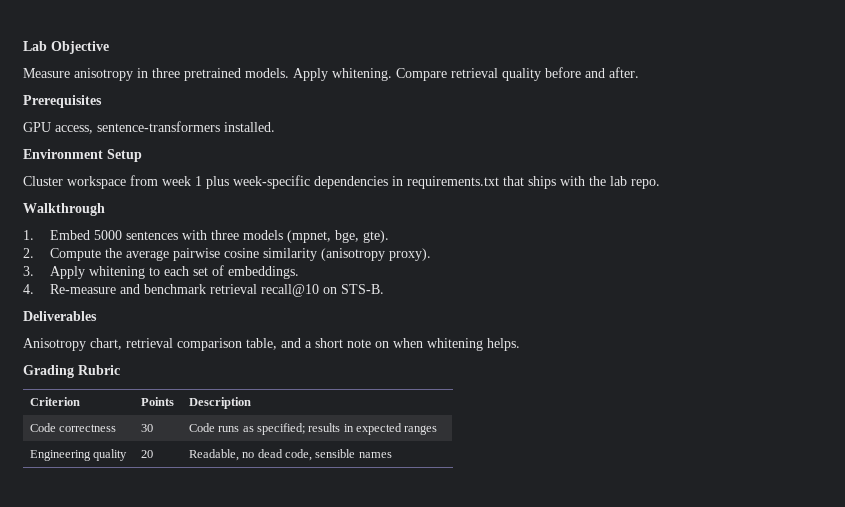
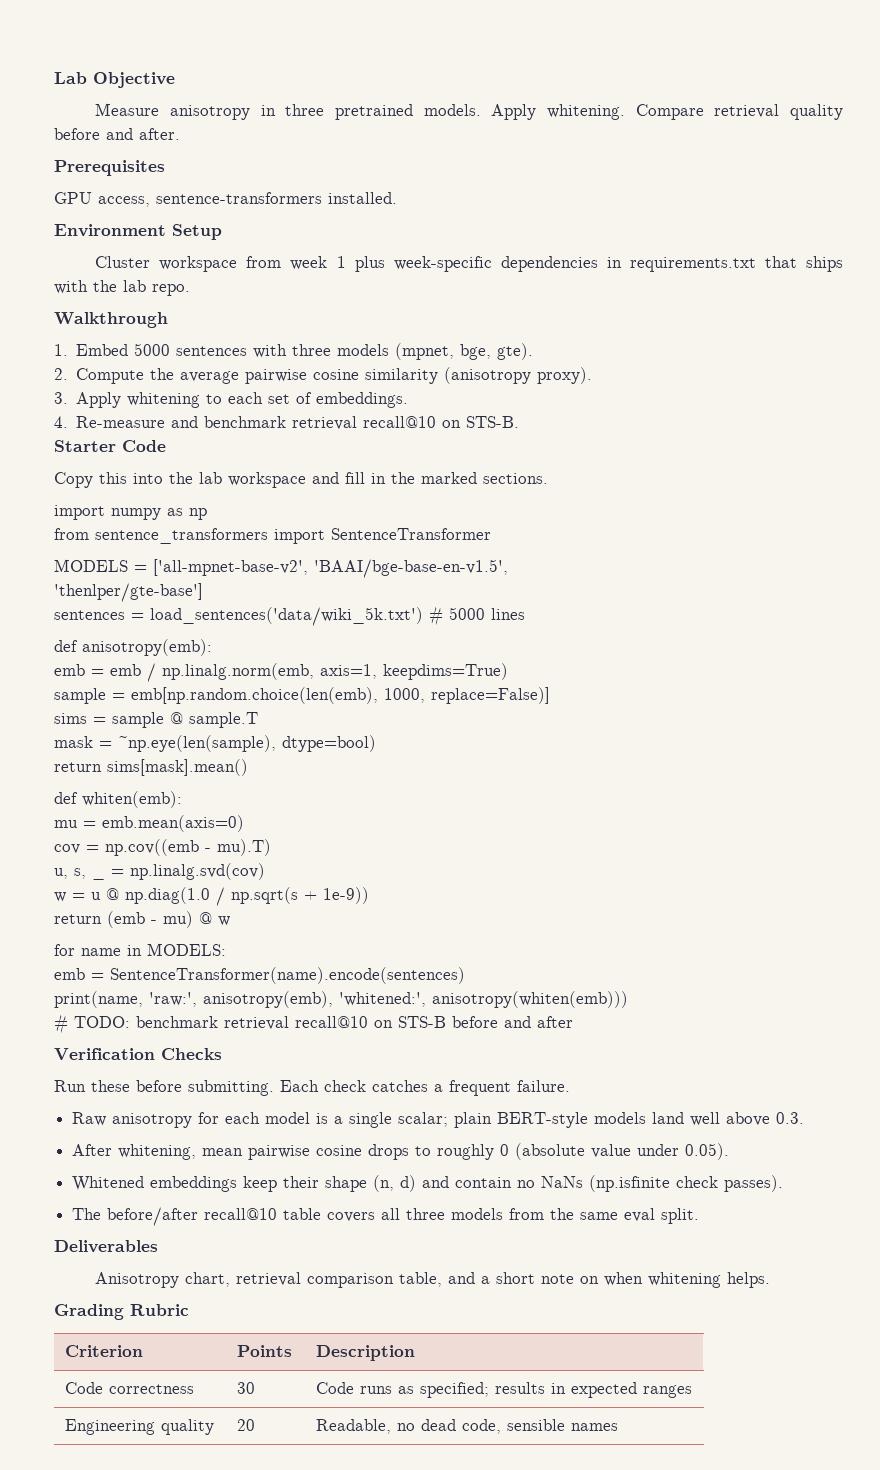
(384, 289) none -> [54,440,166,452] [54,472,548,488] [54,505,207,520] [54,528,491,544] [54,559,508,578] [54,583,203,602] [54,606,525,626] [54,639,212,656] [54,663,508,682] [54,687,550,704] [54,712,258,728] [54,735,376,752] [54,759,248,776] [54,791,182,808] [54,815,244,832] [54,839,271,856] [54,868,105,880] [111,863,265,880] [54,887,369,906] [54,911,230,928] [54,943,226,956] [54,967,465,984] [54,991,628,1008] [54,1014,573,1034] [54,1048,222,1060] [54,1080,570,1096] [72,1112,805,1128] [72,1143,730,1160] [72,1175,784,1192] [72,1207,700,1226] // Starter Code // Copy this into the lab workspace and fill in the marked sections. // import numpy as np // from sentence_transformers import SentenceTransformer // MODELS = ['all-mpnet-base-v2', 'BAAI/bge-base-en-v1.5', // 'thenlper/gte-base'] // sentences = load_sentences('data/wiki_5k.txt') # 5000 lines // def anisotropy(emb): // emb = emb / np.linalg.norm(emb, axis=1, keepdims=True) // sample = emb[np.random.choice(len(emb), 1000, replace=False)] // sims = sample @ sample.T // mask = ~np.eye(len(sample), dtype=bool) // return sims[mask].mean() // def whiten(emb): // mu = emb.mean(axis=0) // cov = np.cov((emb - mu).T) // u, s, _ = np.linalg.svd(cov) // w = u @ np.diag(1.0 / np.sqrt(s + 1e-9)) // return (emb - mu) @ w // for name in MODELS: // emb = SentenceTransformer(name).encode(sentences) // print(name, 'raw:', anisotropy(emb), 'whitened:', anisotropy(whiten(emb))) // # TODO: benchmark retrieval recall@10 on STS-B before and after // Verification Checks // Run these before submitting. Each check catches a frequent failure. // Raw anisotropy for each model is a single scalar; plain BERT-style models land well above 0.3. // After whitening, mean pairwise cosine drops to roughly 0 (absolute value under 0.05). // Whitened embeddings keep their shape (n, d) and contain no NaNs (np.isfinite check passes). // The before/after recall@10 table covers all three models from the same eval split.

